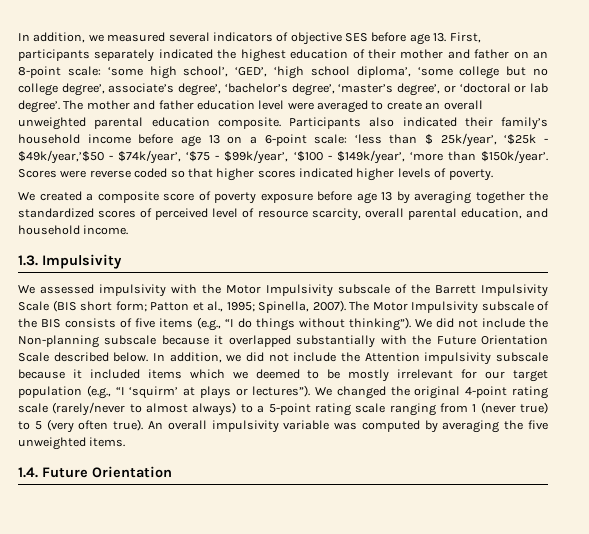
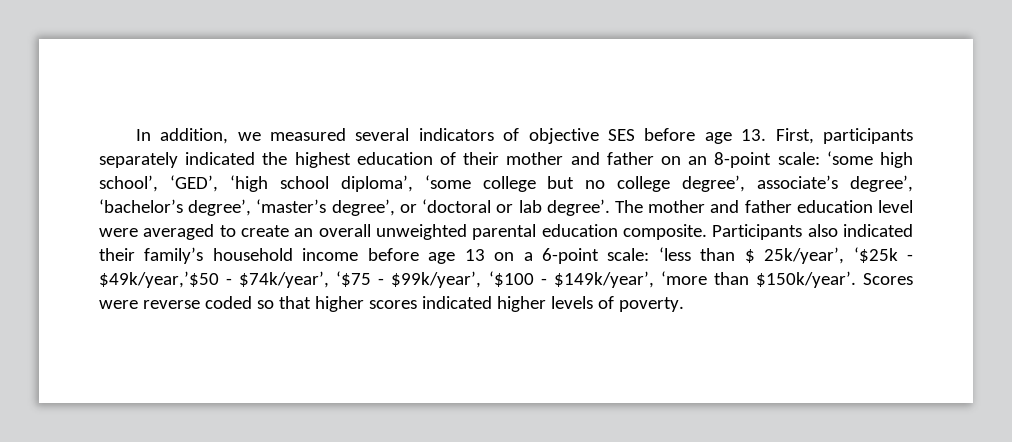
[18,191,548,204] [18,208,548,221] [18,225,129,235] [18,254,122,269] [18,284,548,297] [18,300,549,314] [18,317,548,331] [18,335,549,348] [18,352,548,365] [18,369,548,382] [18,385,548,399] [18,402,548,416] [18,419,548,433] [18,437,126,450] [18,466,172,478] // We created a composite score of poverty exposure before age 13 by averaging together the standardized scores of perceived level of resource scarcity, overall parental education, and household income. // 1.3. Impulsivity // We assessed impulsivity with the Motor Impulsivity subscale of the Barrett Impulsivity Scale (BIS short form; Patton et al., 1995; Spinella, 2007). The Motor Impulsivity subscale of the BIS consists of five items (e.g., “I do things without thinking”). We did not include the Non-planning subscale because it overlapped substantially with the Future Orientation Scale described below. In addition, we did not include the Attention impulsivity subscale because it included items which we deemed to be mostly irrelevant for our target population (e.g., “I ‘squirm’ at plays or lectures”). We changed the original 4-point rating scale (rarely/never to almost always) to a 5-point rating scale ranging from 1 (never true) to 5 (very often true). An overall impulsivity variable was computed by averaging the five unweighted items. // 1.4. Future Orientation -> (684, 304) none

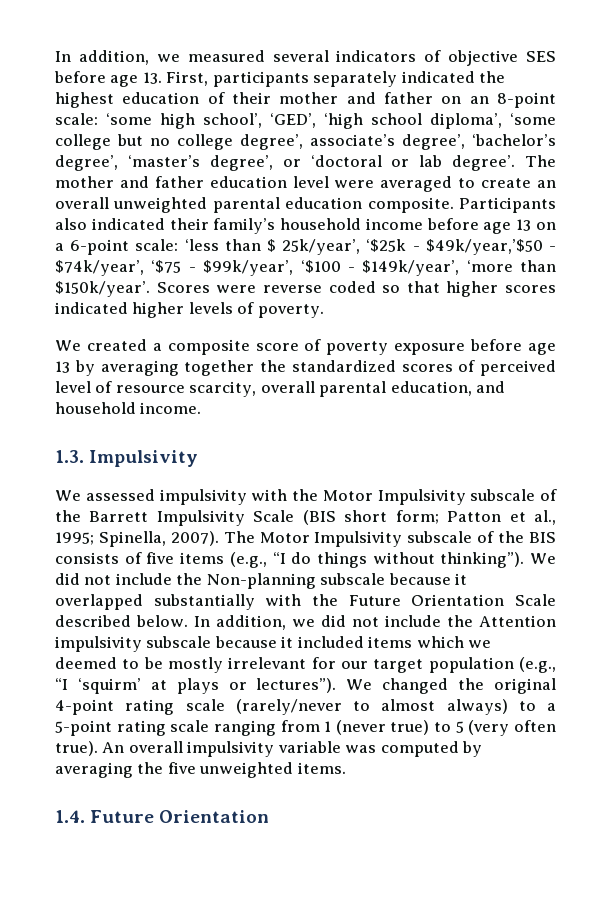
(684, 304) none -> [55,339,557,355] [55,360,556,376] [55,381,506,397] [55,402,202,414] [55,450,199,467] [55,489,557,505] [55,510,557,526] [55,531,557,547] [55,552,556,568] [55,573,468,589] [55,594,556,610] [55,615,556,630] [55,636,492,652] [55,657,556,673] [55,678,557,694] [55,699,556,715] [55,720,556,736] [55,741,483,757] [55,762,346,778] [55,810,270,823] // We created a composite score of poverty exposure before age 13 by averaging together the standardized scores of perceived level of resource scarcity, overall parental education, and household income. // 1.3. Impulsivity // We assessed impulsivity with the Motor Impulsivity subscale of the Barrett Impulsivity Scale (BIS short form; Patton et al., 1995; Spinella, 2007). The Motor Impulsivity subscale of the BIS consists of five items (e.g., “I do things without thinking”). We did not include the Non-planning subscale because it overlapped substantially with the Future Orientation Scale described below. In addition, we did not include the Attention impulsivity subscale because it included items which we deemed to be mostly irrelevant for our target population (e.g., “I ‘squirm’ at plays or lectures”). We changed the original 4-point rating scale (rarely/never to almost always) to a 5-point rating scale ranging from 1 (never true) to 5 (very often true). An overall impulsivity variable was computed by averaging the five unweighted items. // 1.4. Future Orientation

